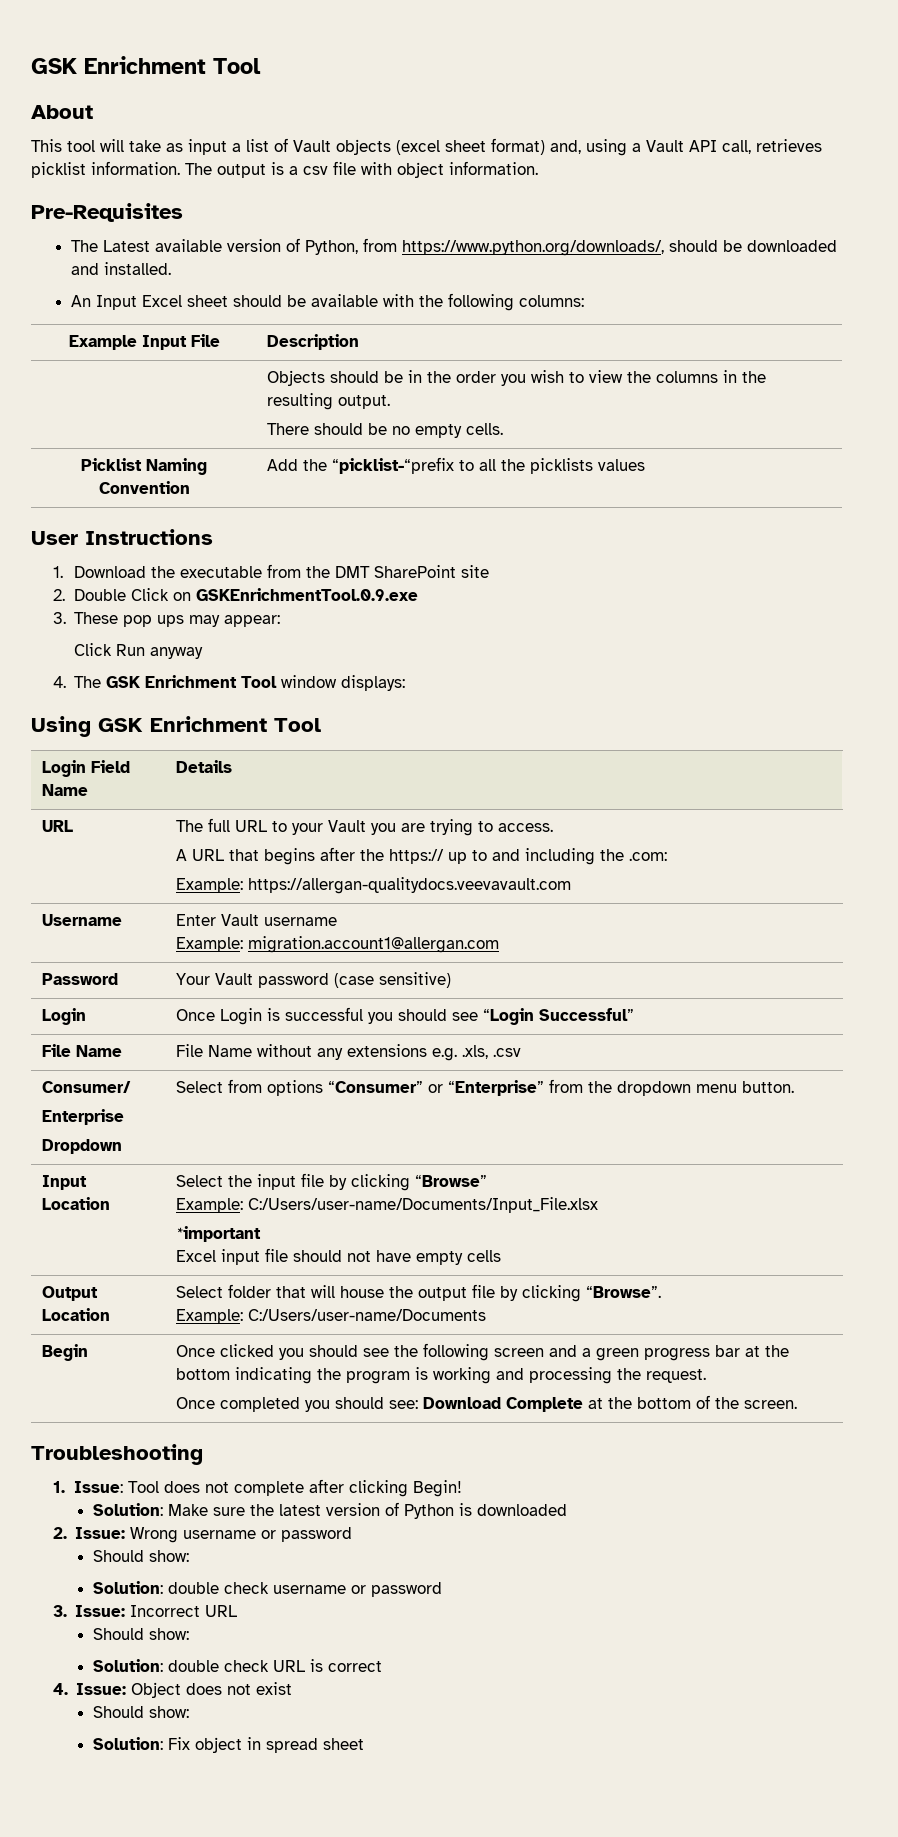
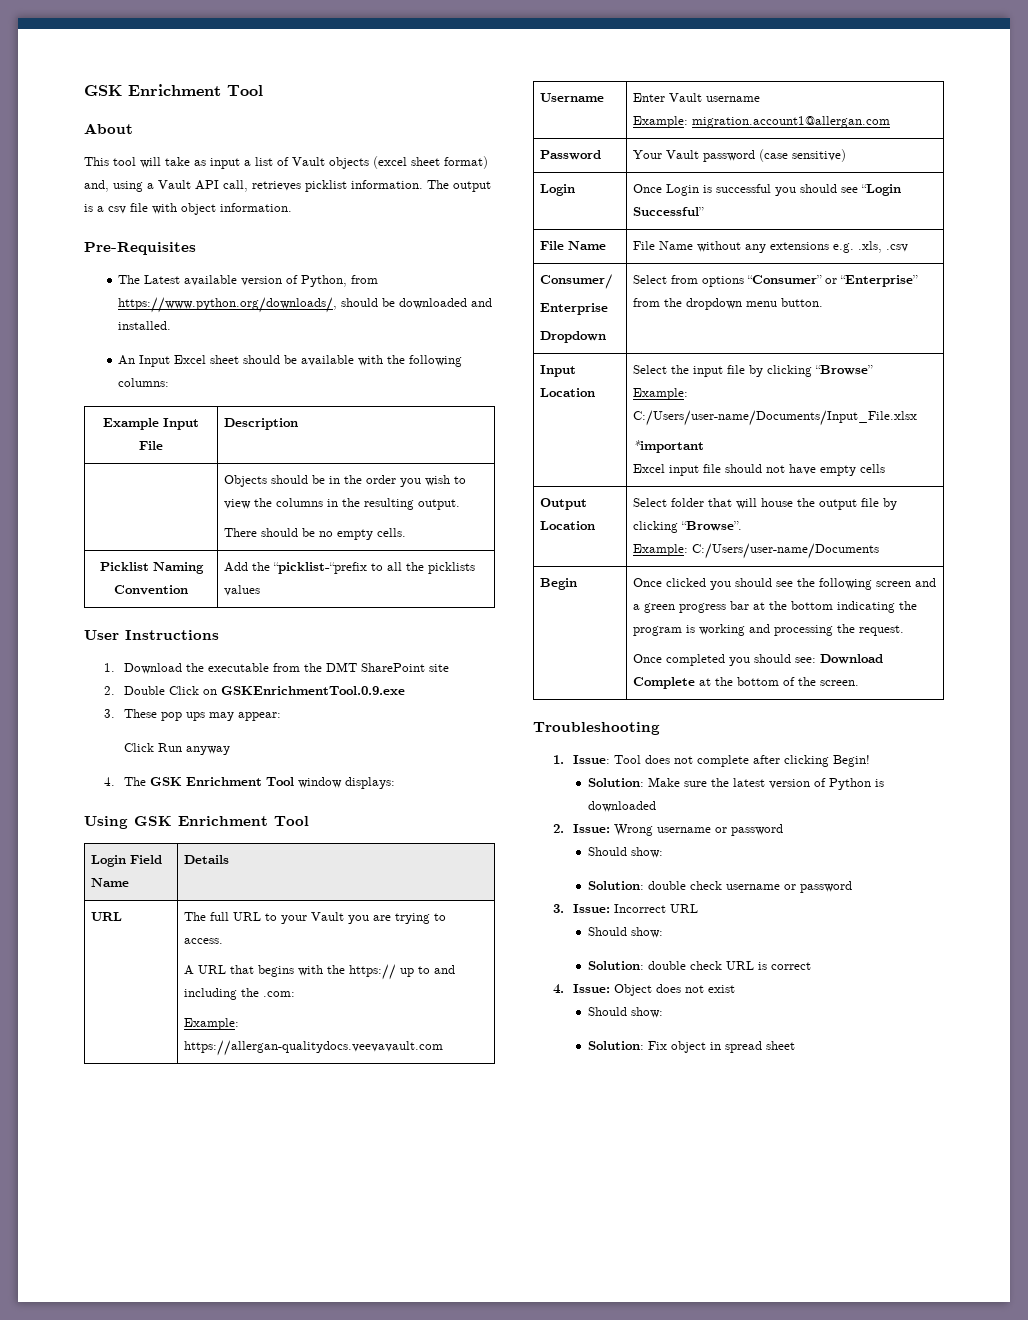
[319,847,355,861] after -> [297,965,323,976] with

